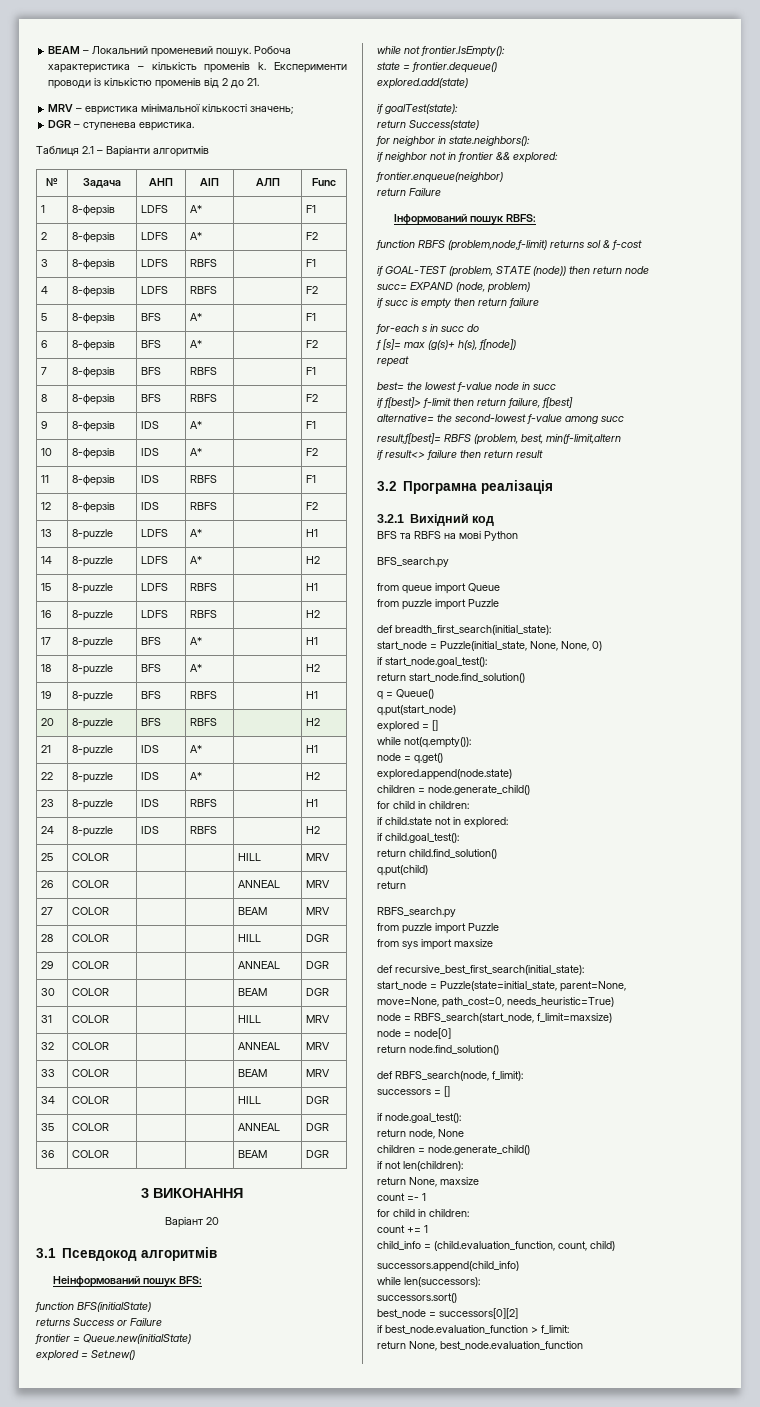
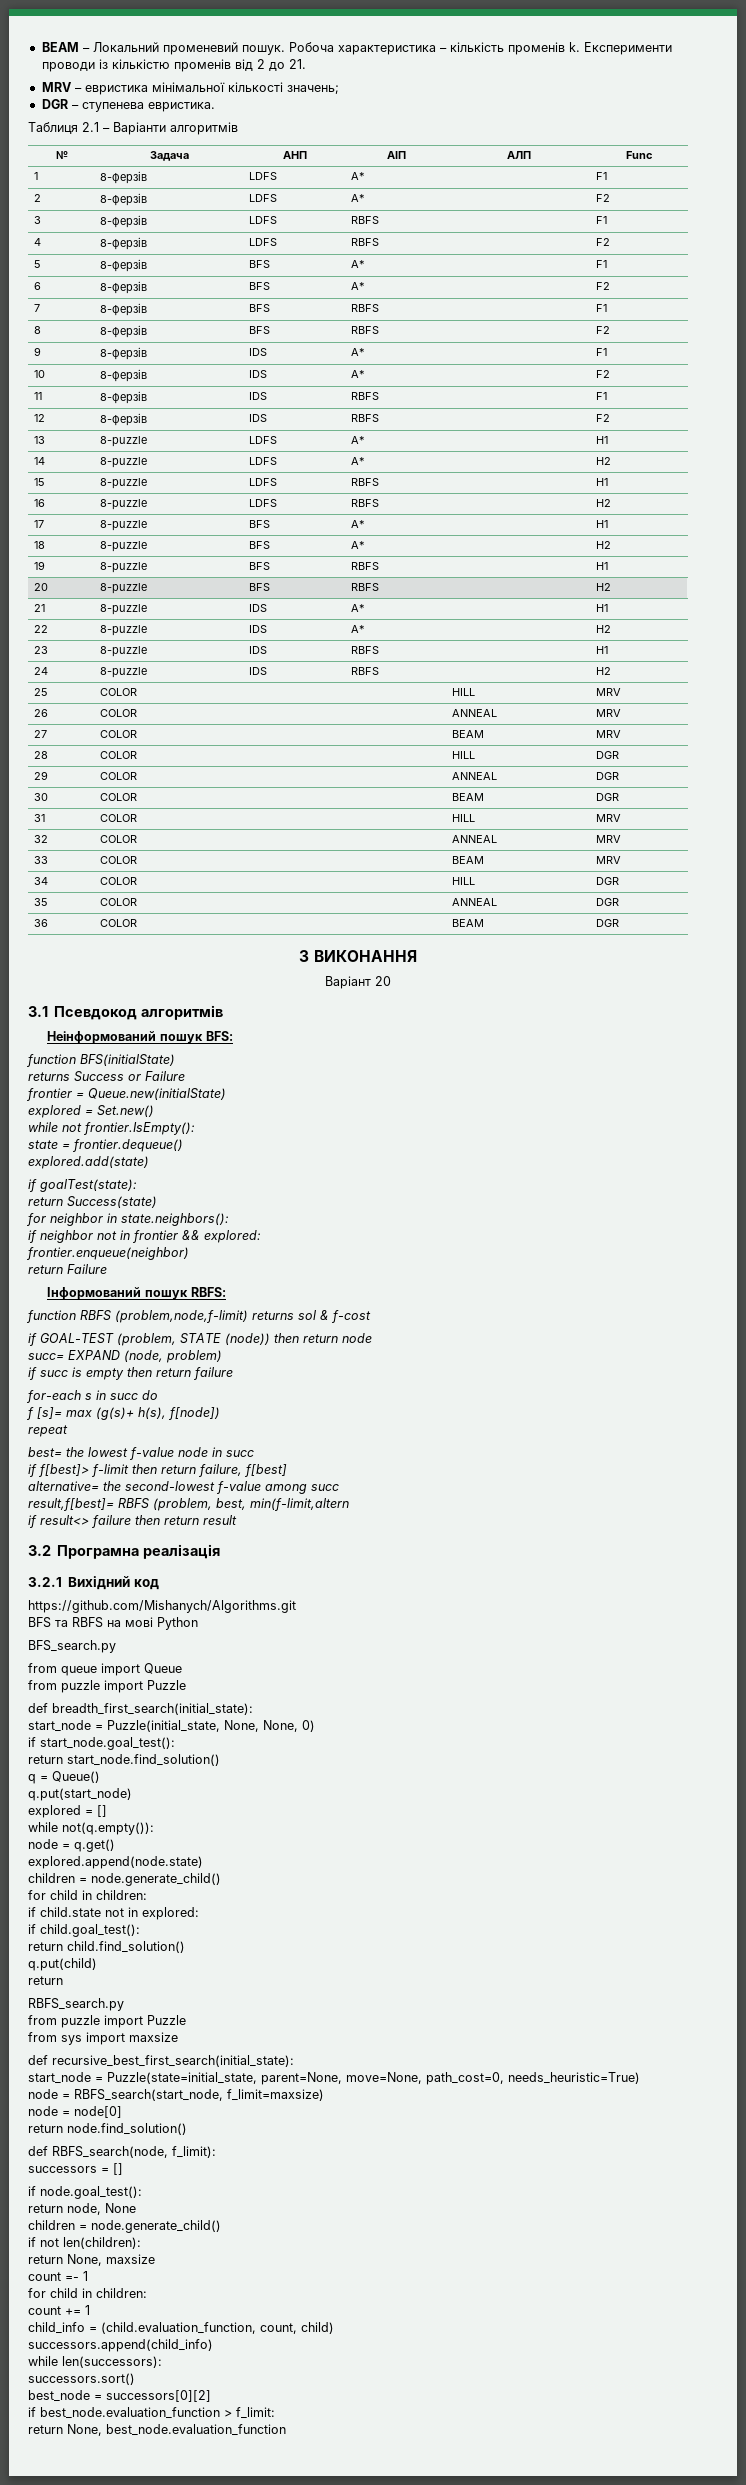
(494, 521) none -> [28,1600,296,1613] // https://github.com/Mishanych/Algorithms.git

